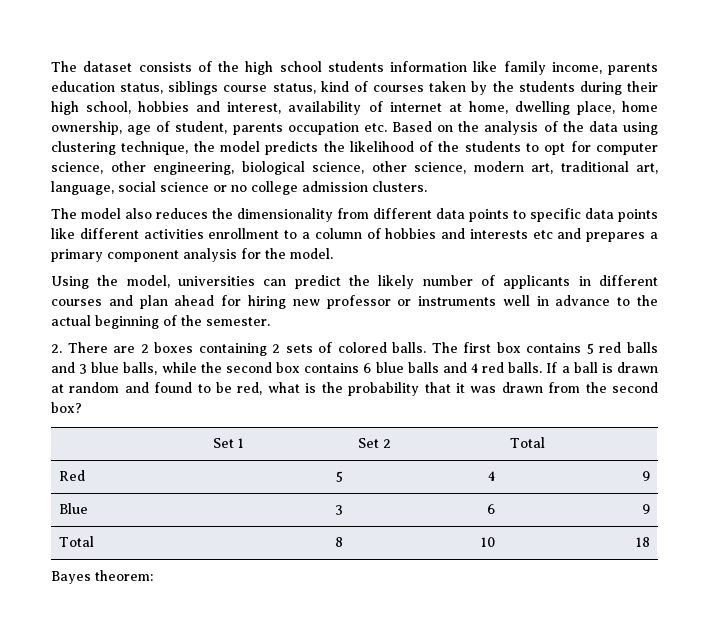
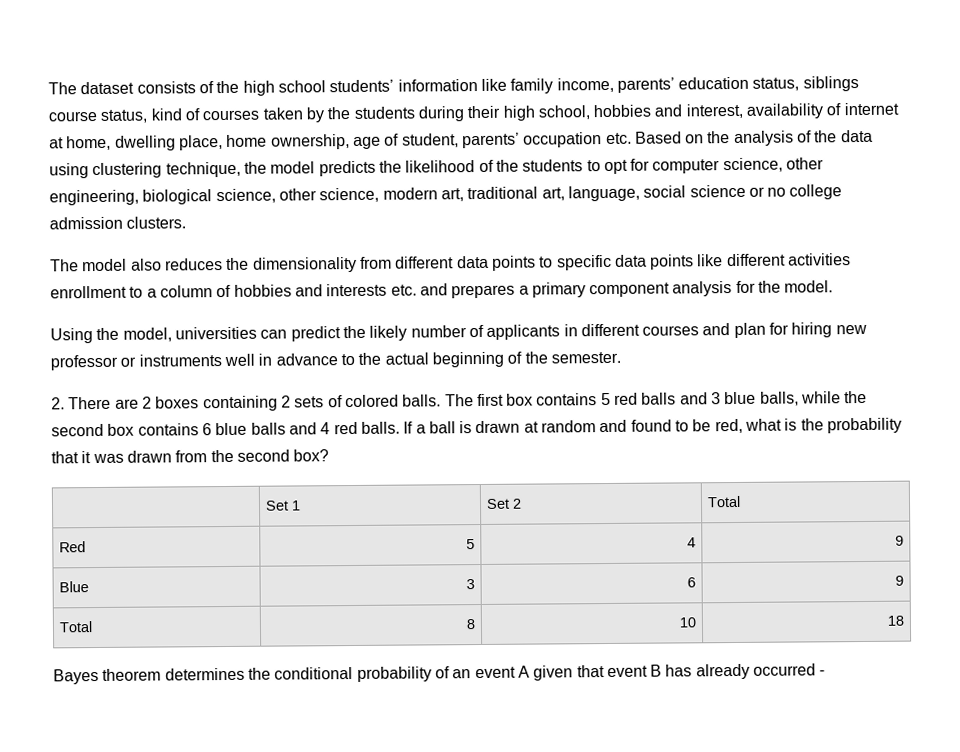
[327,61,384,72] students -> [329,79,395,93] students’
[608,63,658,75] parents -> [616,77,675,93] parents’
[232,123,283,135] parents -> [461,132,520,149] parents’
[532,230,553,239] etc -> [390,284,417,296] etc.
[174,295,215,306] ahead -> (766, 330) none
[95,570,153,581] theorem: -> [102,663,826,682] theorem determines the conditional probability of an event A given that event B has already occurred -

